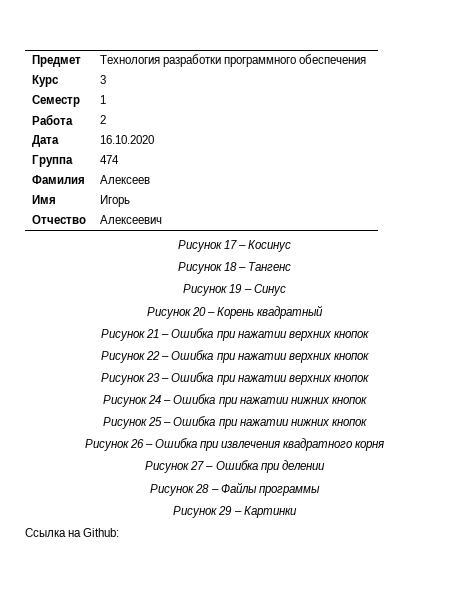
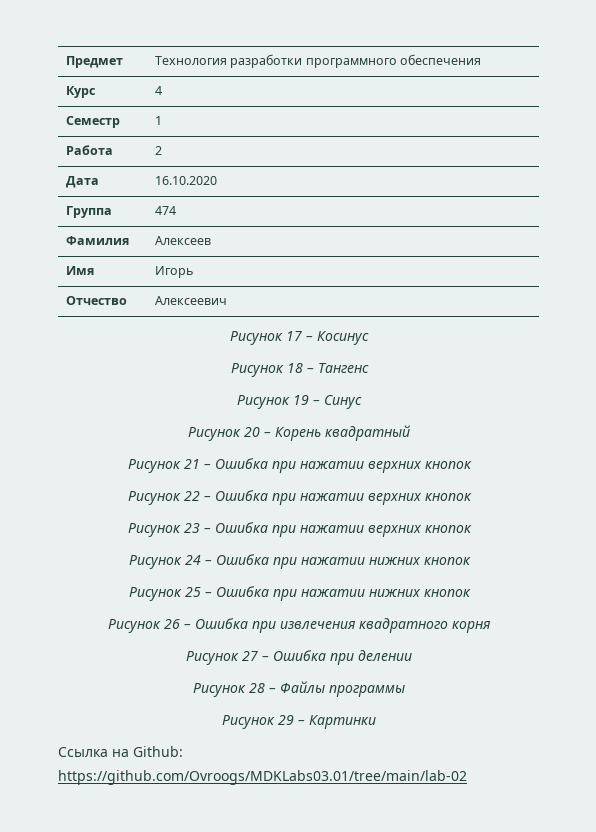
[99,75,106,84] 3 -> [154,86,162,95] 4
(120, 532) none -> [58,770,467,785] https://github.com/Ovroogs/MDKLabs03.01/tree/main/lab-02

